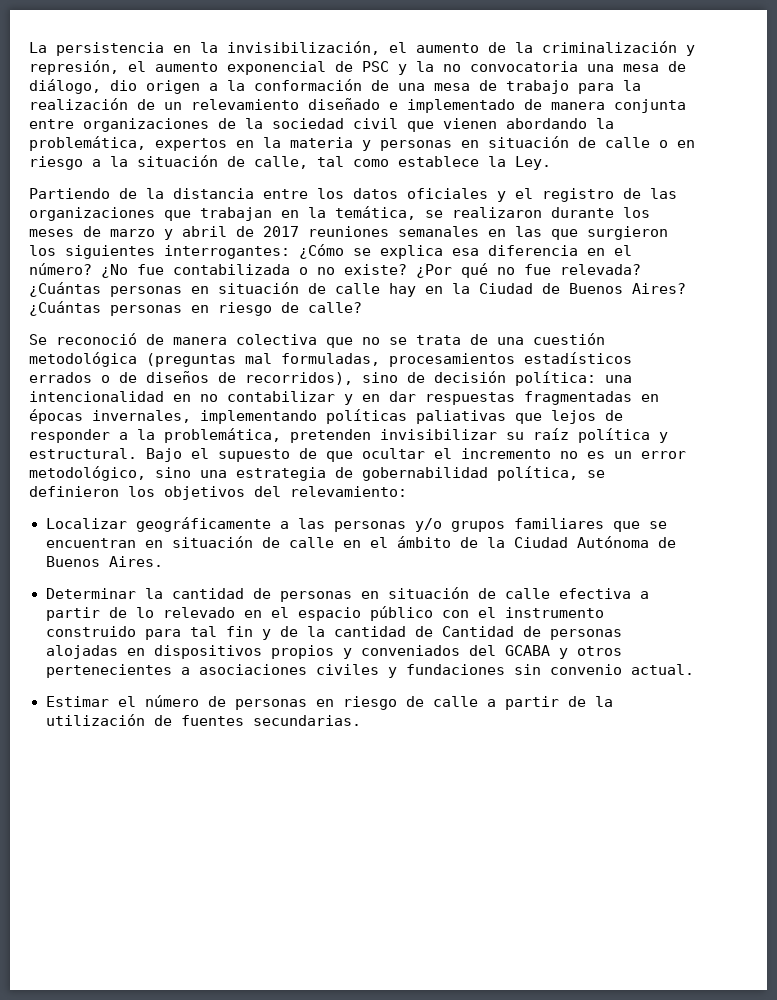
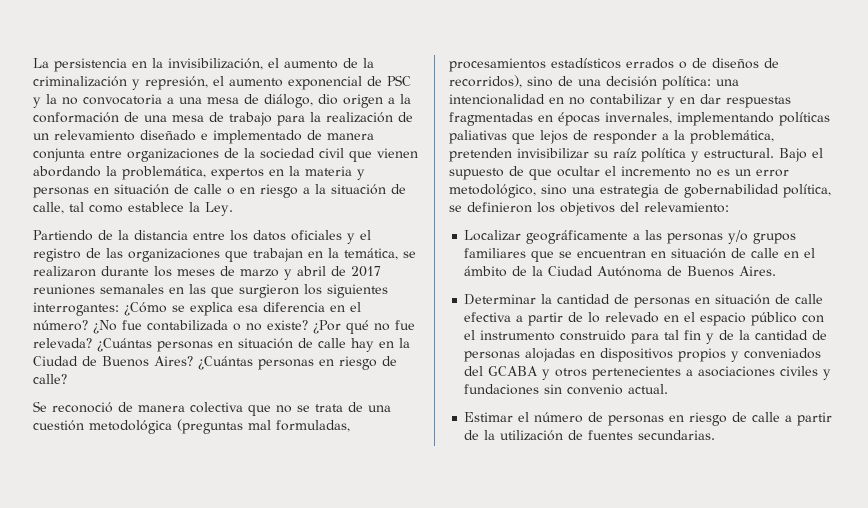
(578, 66) none -> [167,97,174,104] a
(425, 377) none -> [578,79,601,86] una
[441,626,541,637] Cantidad de -> (828, 335) none

